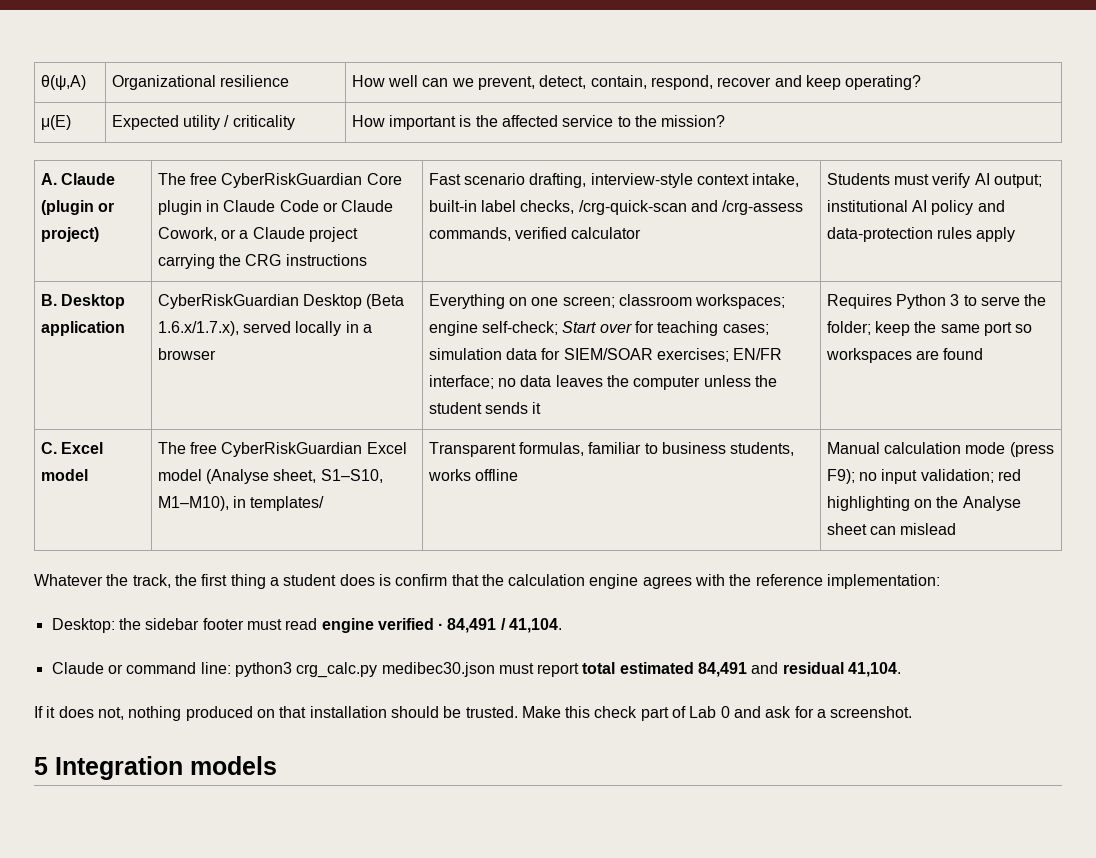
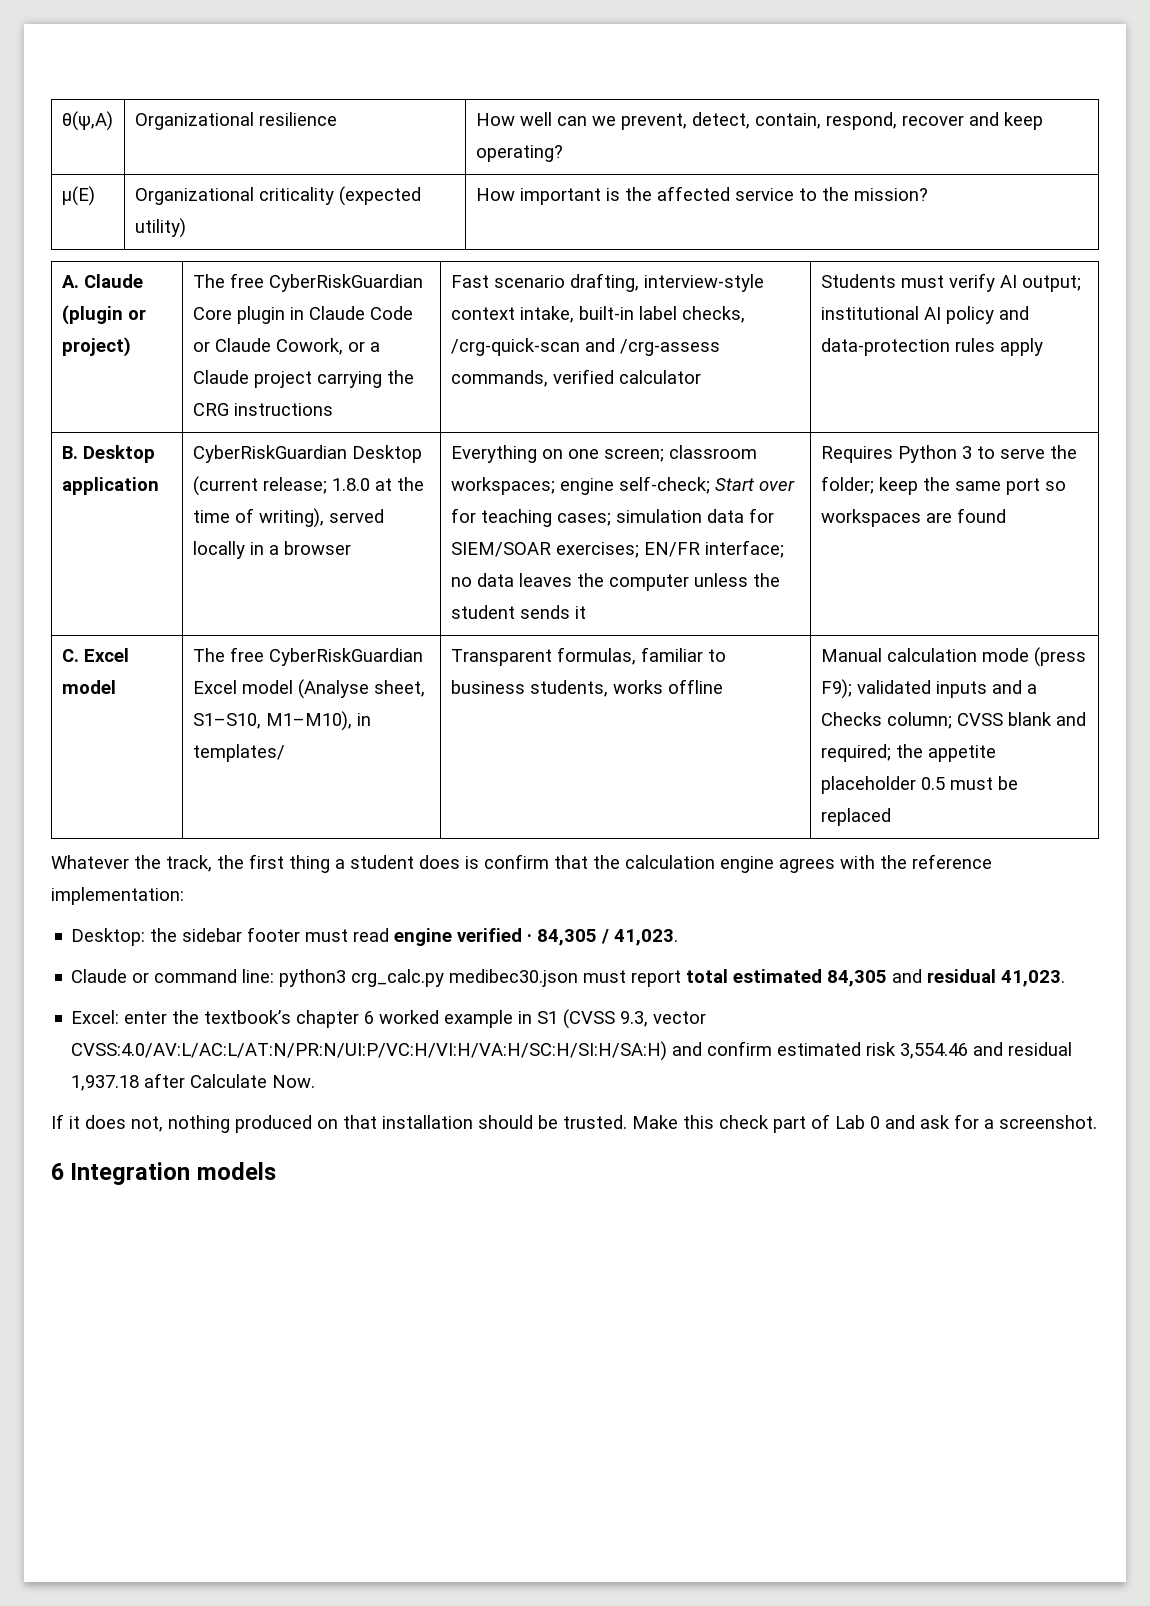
[111,115,230,130] Expected utility / -> [134,187,254,205] Organizational
(295, 122) none -> [338,186,421,206] [134,218,186,238] (expected utility)
[366,294,405,309] [157,321,239,336] (Beta 1.6.x/1.7.x), -> [192,476,424,496] [192,508,324,528] (current release; 1.8.0 at the time of writing),
[859,469,1021,484] [826,496,1021,511] [826,523,957,535] no input validation; red highlighting on the Analyse sheet can mislead -> [856,680,1037,698] [820,712,1086,729] [820,744,996,762] [820,776,1018,794] [820,808,891,826] validated inputs and a Checks column; CVSS blank and required; the appetite placeholder 0.5 must be replaced
[447,618,563,633] 84,491 / 41,104. -> [537,929,679,946] 84,305 / 41,023.
[698,662,902,677] 84,491 and residual 41,104. -> [827,969,1066,987] [71,1009,707,1029] [71,1041,1073,1061] [71,1073,316,1091] 84,305 and residual 41,023. // Excel: enter the textbook’s chapter 6 worked example in S1 (CVSS 9.3, vector CVSS:4.0/AV:L/AC:L/AT:N/PR:N/UI:P/VC:H/VI:H/VA:H/SC:H/SI:H/SA:H) and confirm estimated risk 3,554.46 and residual 1,937.18 after Calculate Now.
[34,757,48,775] 5 -> [51,1163,64,1180] 6

